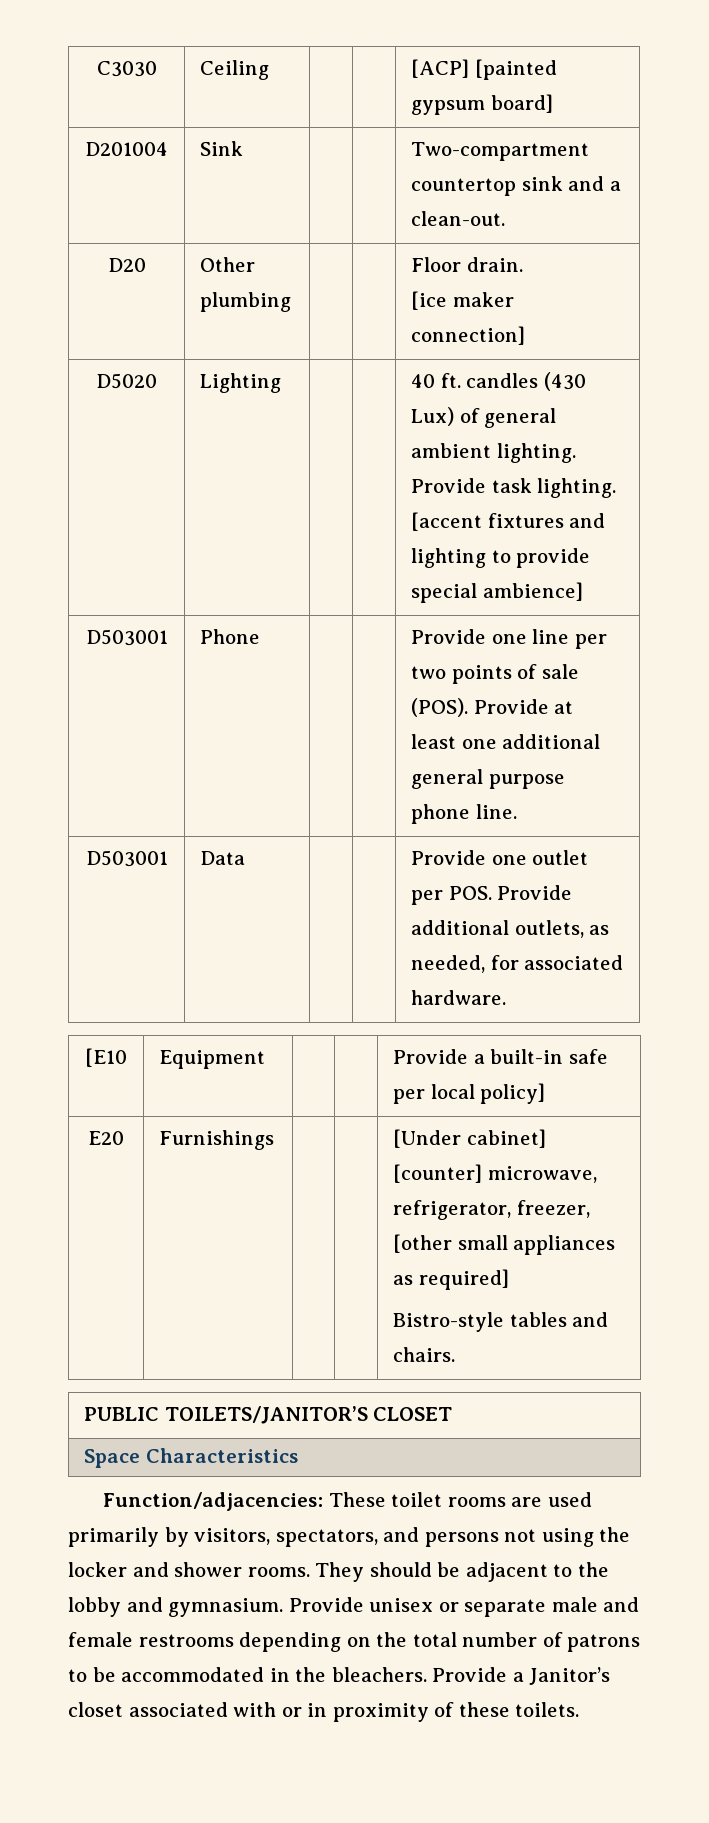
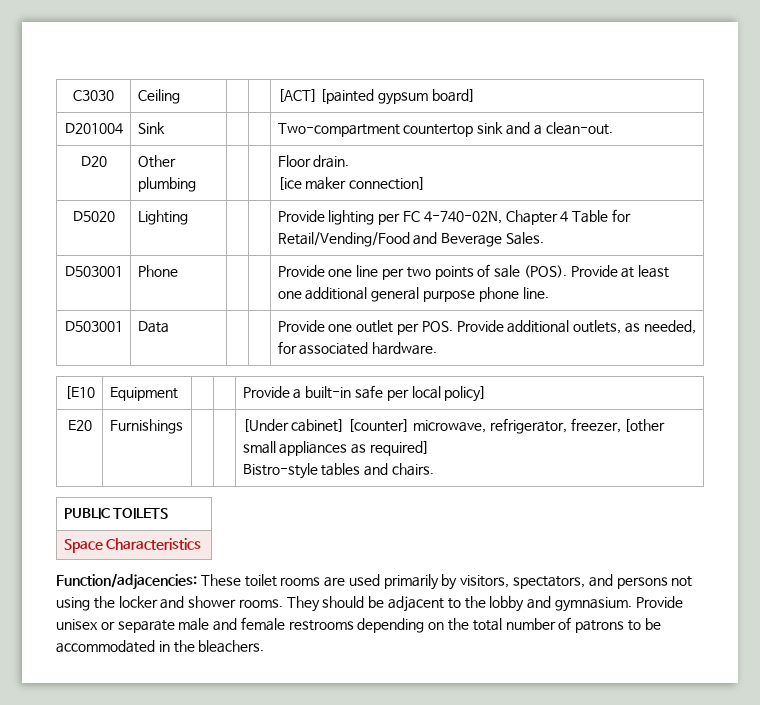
[411,59,470,78] [ACP] -> [277,89,317,102] [ACT]
[411,372,586,391] [411,407,557,428] [411,443,576,463] [411,478,617,498] [411,512,606,531] [411,548,591,568] [411,582,583,603] 40 ft. candles (430 Lux) of general ambient lighting. Provide task lighting. [accent fixtures and lighting to provide special ambience] -> [277,209,631,225] [277,232,544,247] Provide lighting per FC 4-740-02N, Chapter 4 Table for Retail/Vending/Food and Beverage Sales.
[164,1406,453,1424] TOILETS/JANITOR’S CLOSET -> [113,508,169,519] TOILETS
[432,1667,611,1685] [68,1702,580,1722] Provide a Janitor’s closet associated with or in proximity of these toilets. -> (265, 646) none

